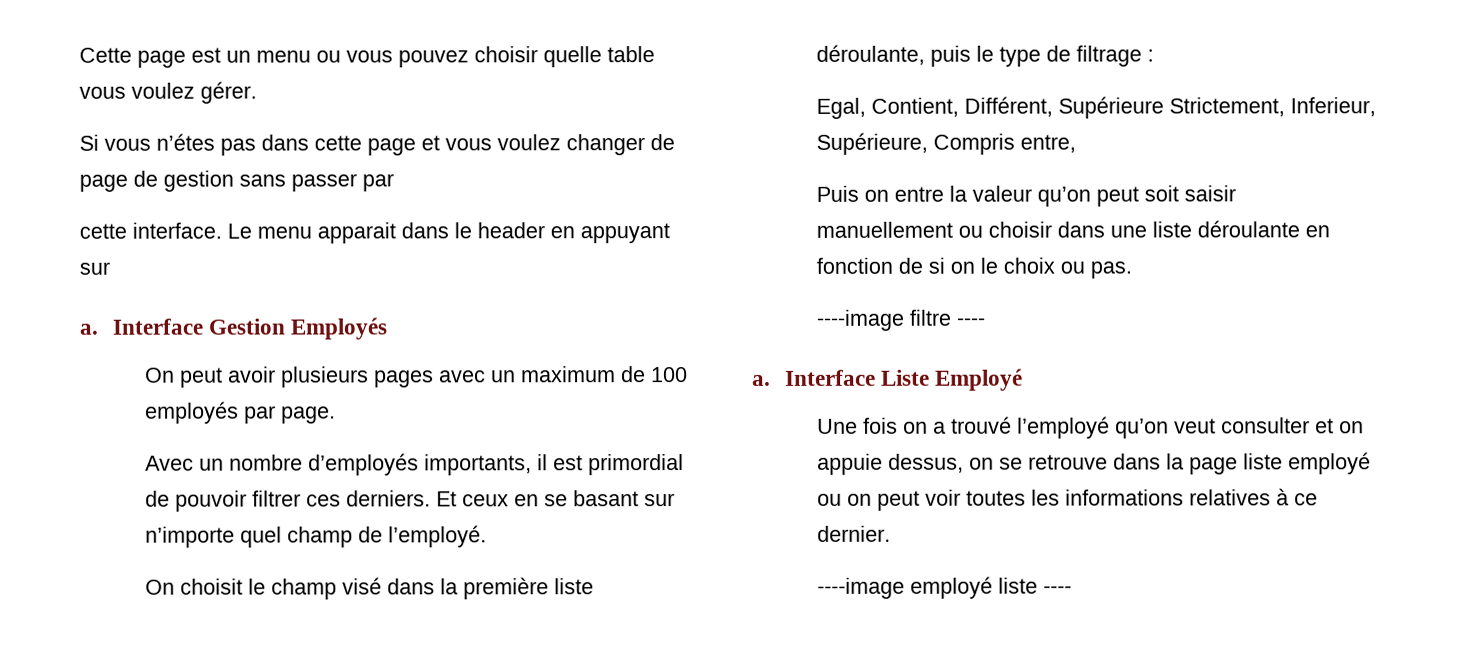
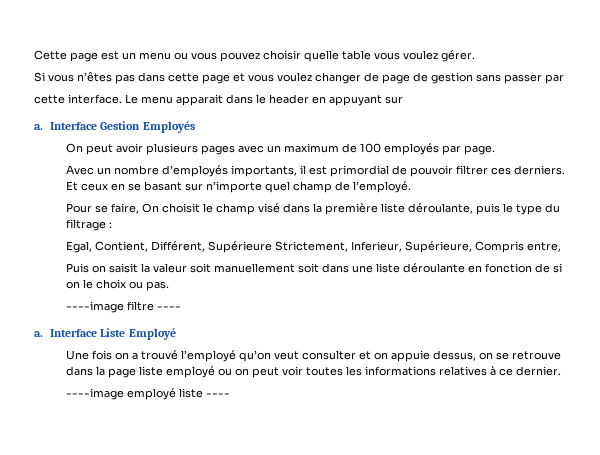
[156,133,215,151] n’étes -> [77,72,112,82] n’êtes
(488, 536) none -> [66,203,140,214] Pour se faire,
[1046,45,1072,62] de -> [545,203,561,213] du
[894,186,945,202] entre -> [109,263,139,273] saisit
[1037,185,1237,207] [816,221,1053,238] qu’on peut soit saisir manuellement ou choisir -> [190,263,320,273] soit manuellement soit

